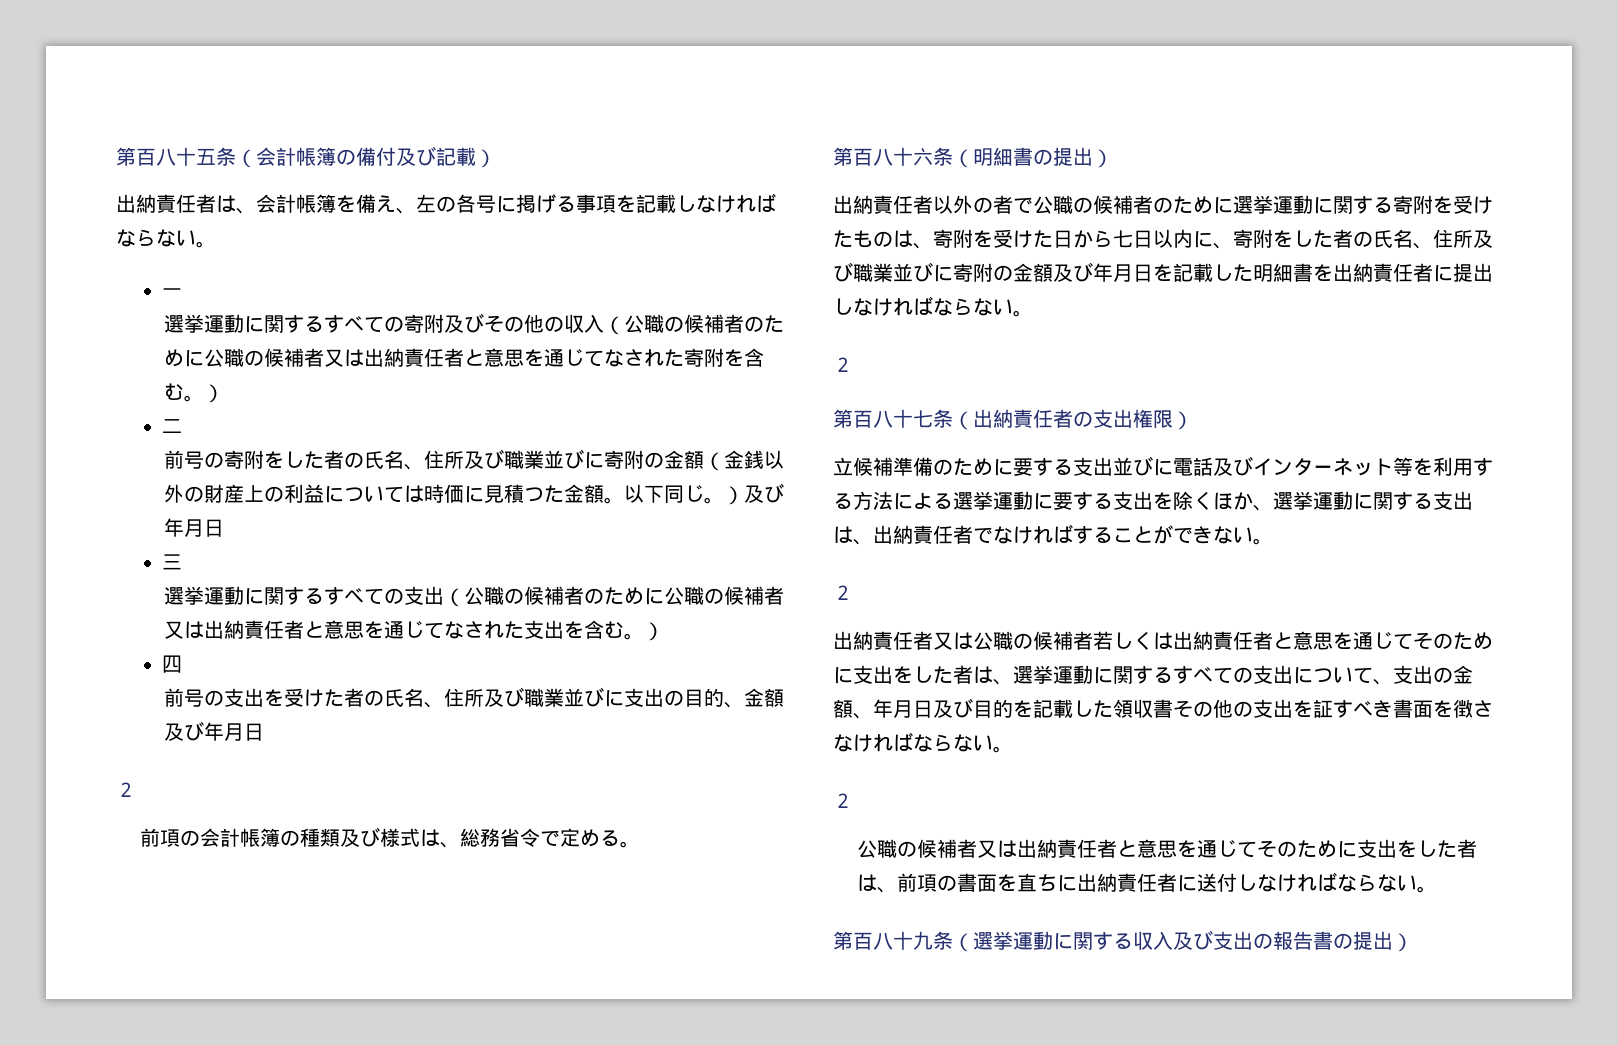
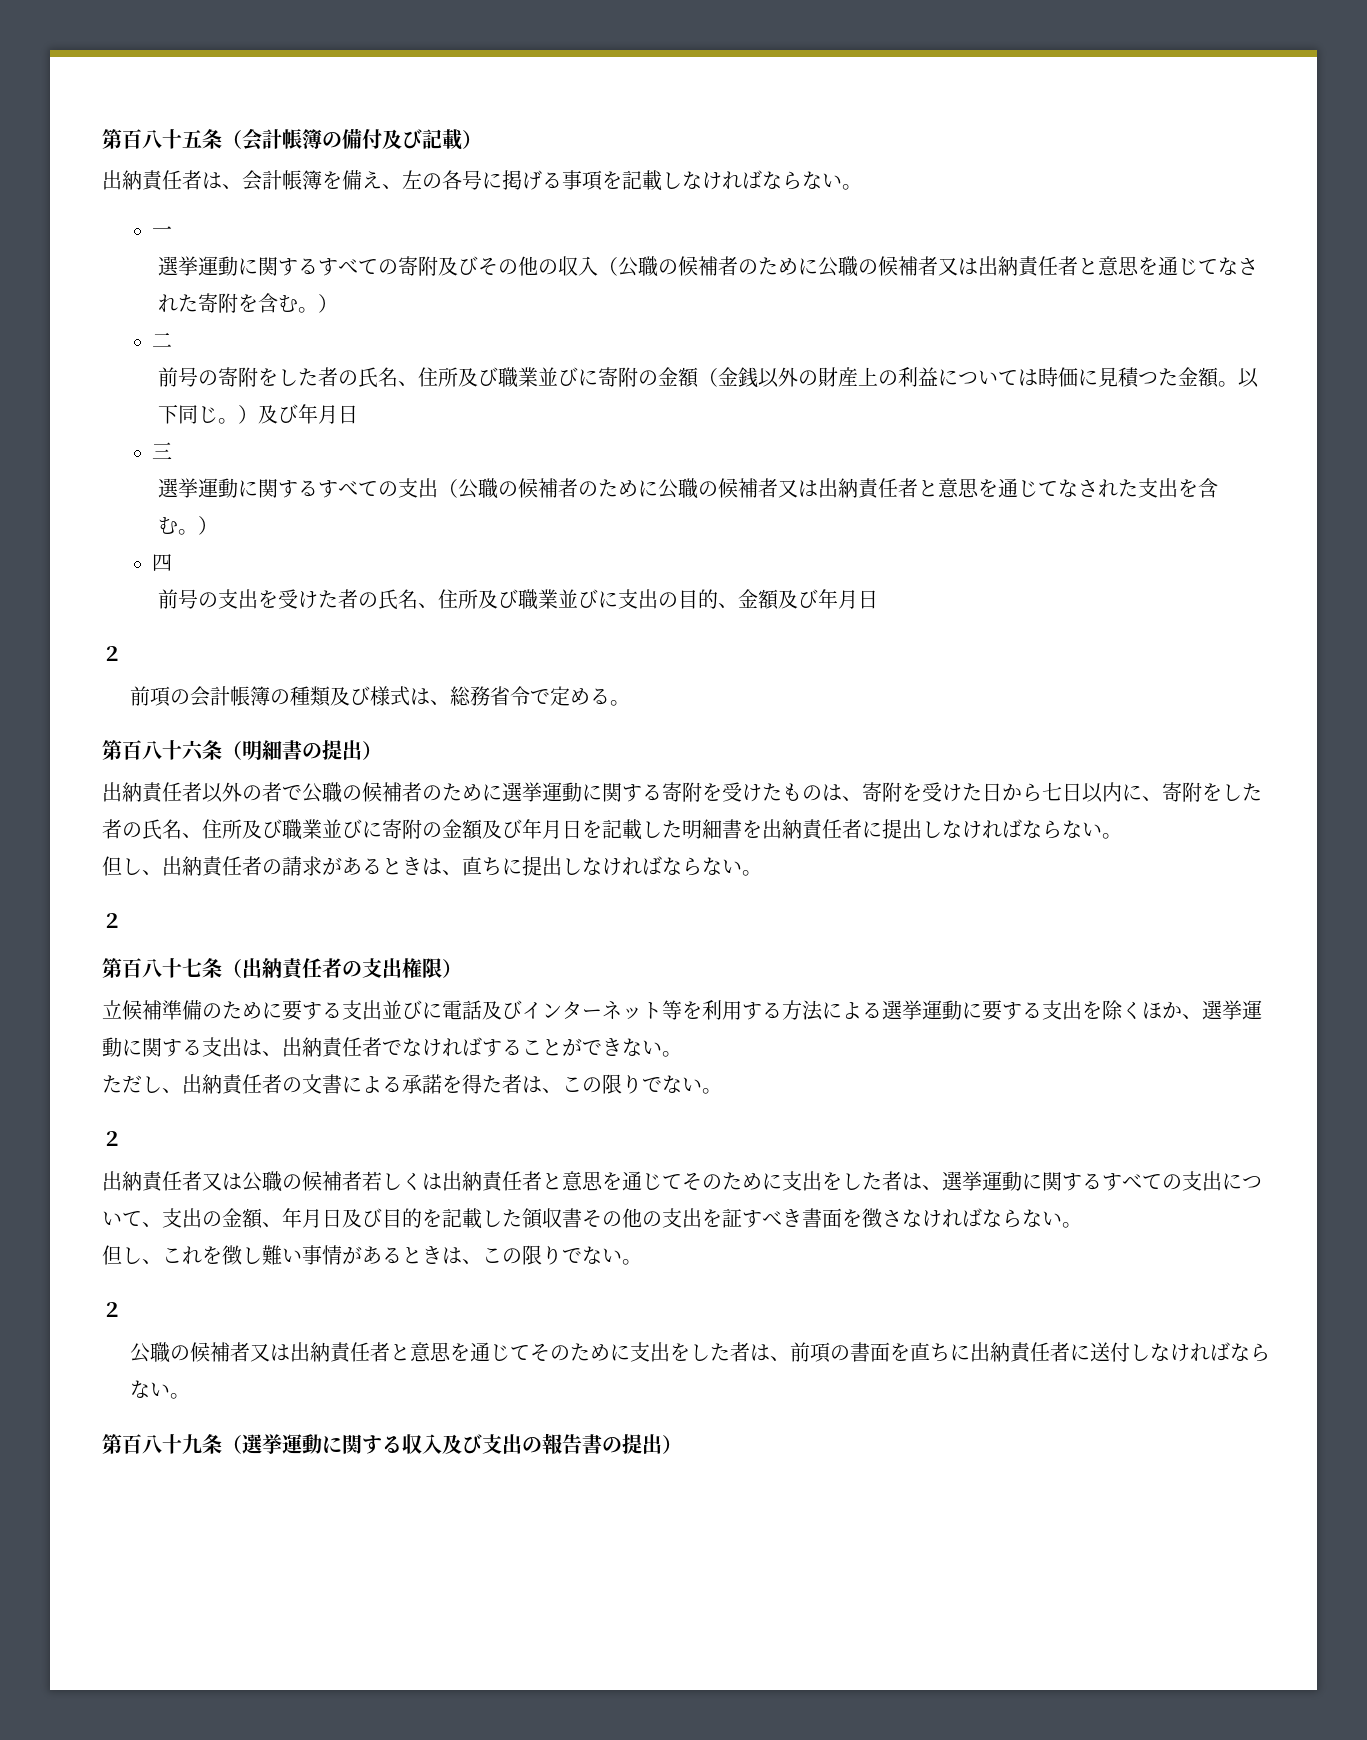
(1033, 313) none -> [102,856,762,877] // 但し、出納責任者の請求があるときは、直ちに提出しなければならない。
(1273, 541) none -> [102,1074,722,1095] // ただし、出納責任者の文書による承諾を得た者は、この限りでない。
(1013, 749) none -> [102,1245,642,1265] // 但し、これを徴し難い事情があるときは、この限りでない。

